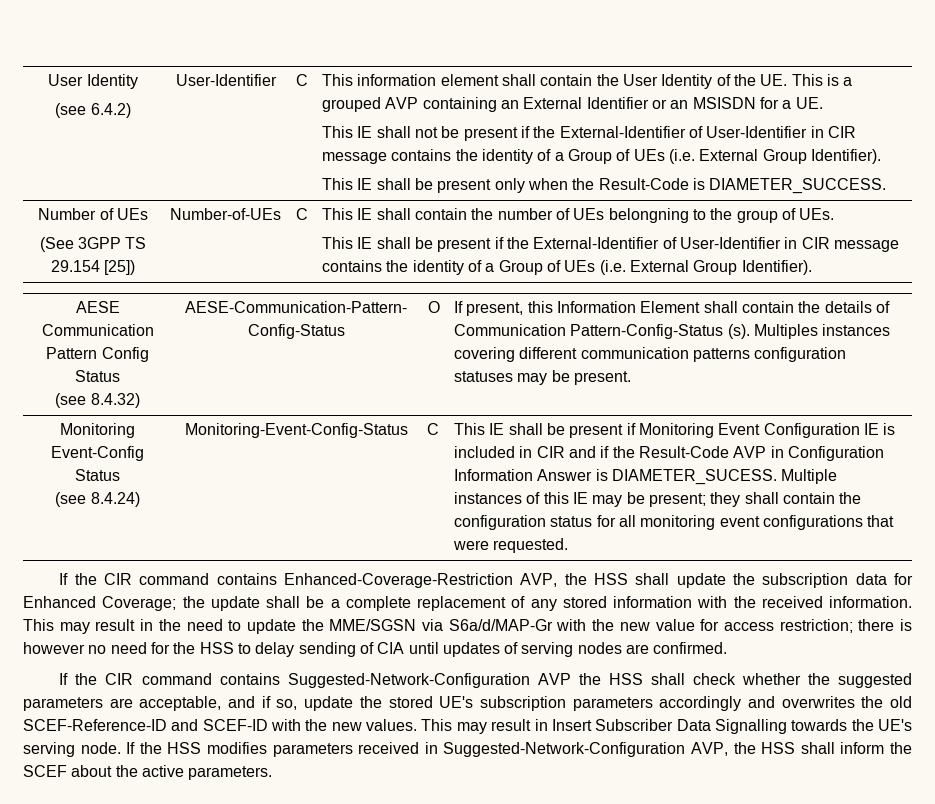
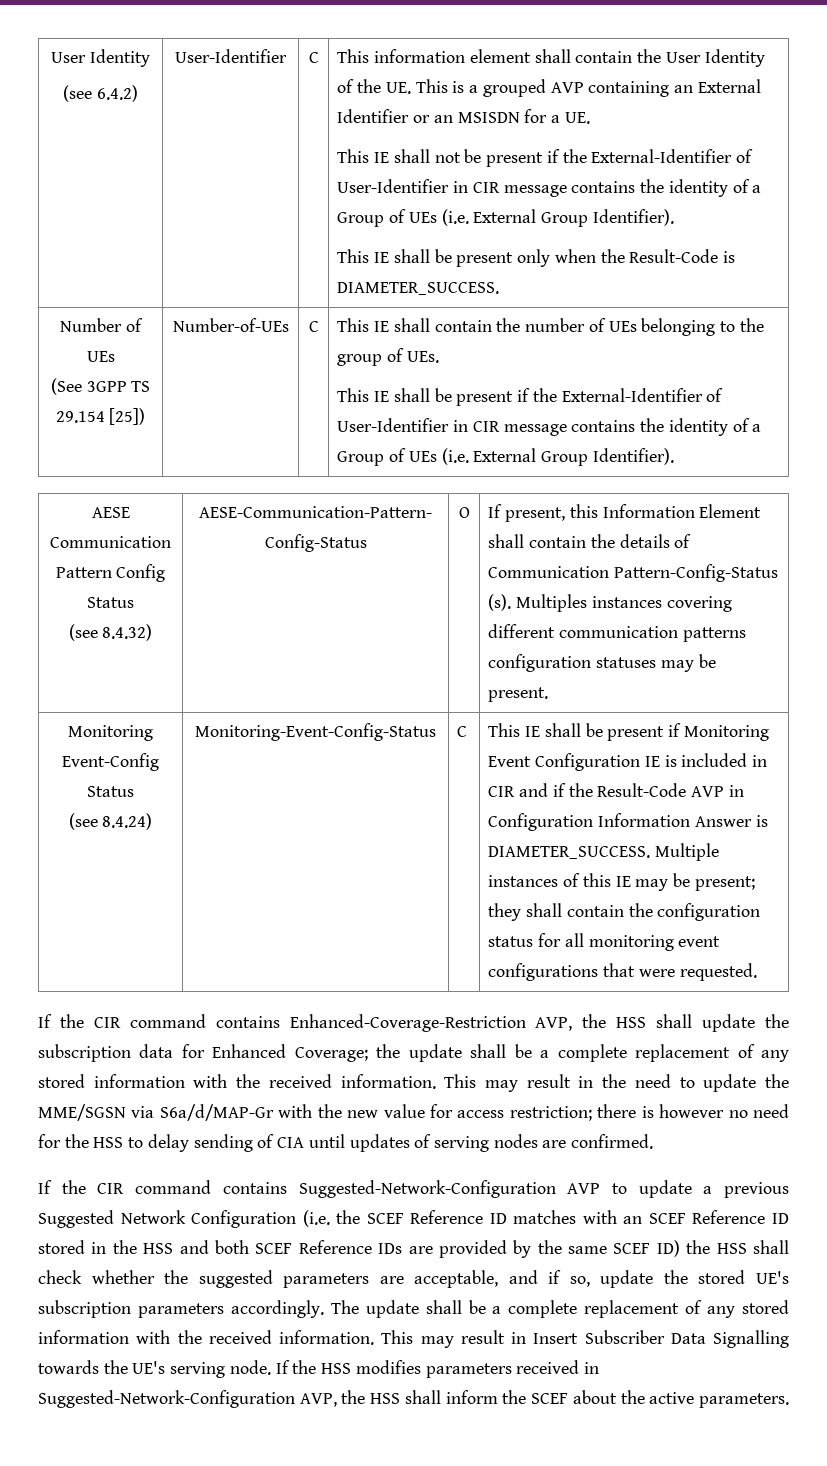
[608,208,689,223] belongning -> [641,318,716,336] belonging
[611,469,777,485] DIAMETER_SUCESS. -> [488,846,651,859] DIAMETER_SUCCESS.
(571, 679) none -> [611,1180,790,1198] [38,1210,790,1228] [38,1240,680,1258] to update a previous Suggested Network Configuration (i.e. the SCEF Reference ID matches with an SCEF Reference ID stored in the HSS and both SCEF Reference IDs are provided by the same SCEF ID)
[659,696,912,711] [23,719,418,731] accordingly and overwrites the old SCEF-Reference-ID and SCEF-ID with the new values. -> [230,1300,789,1318] [38,1330,374,1345] accordingly. The update shall be a complete replacement of any stored information with the received information.

